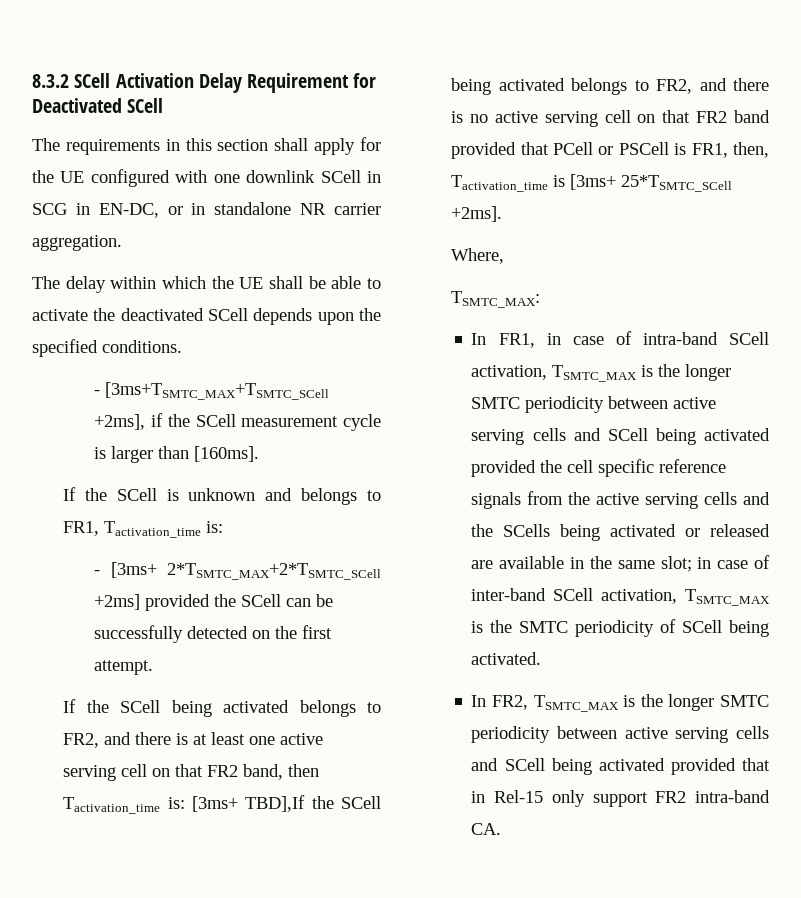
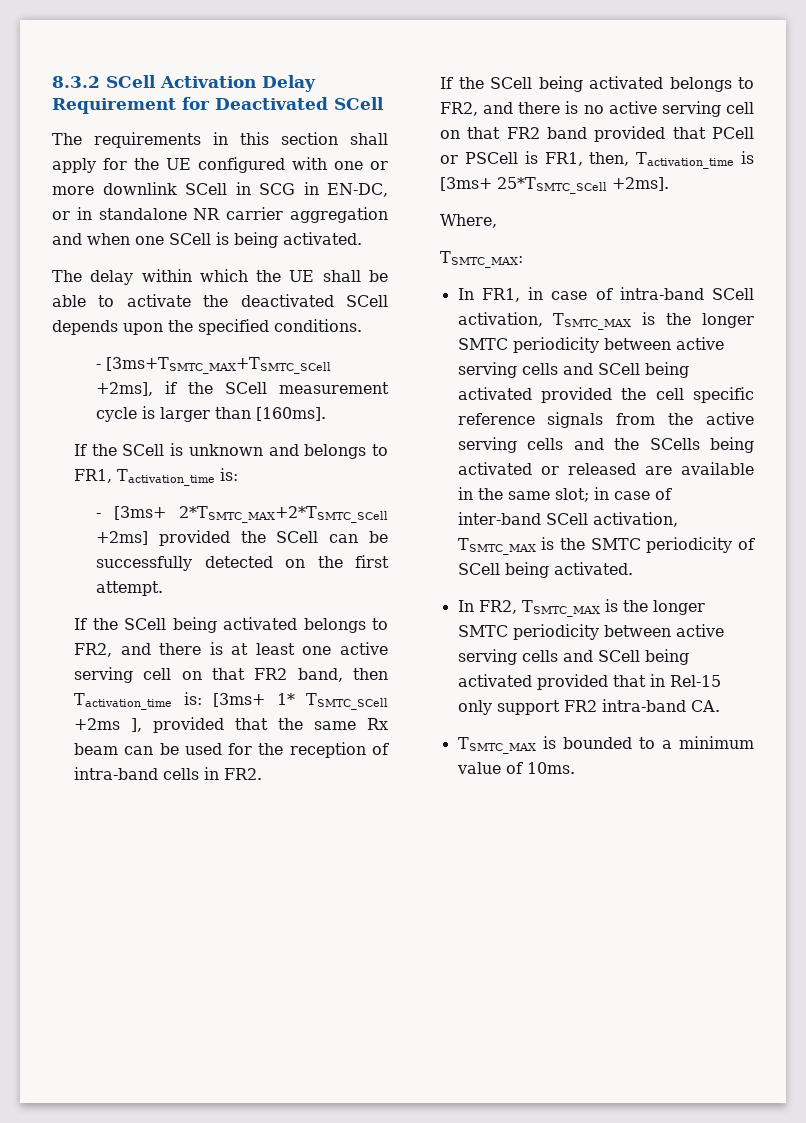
(240, 178) none -> [370,161,388,170] [52,186,94,195] or more
[32,235,122,251] aggregation. -> [290,207,388,223] [52,232,362,248] aggregation and when one SCell is being activated.
[245,795,306,812] TBD],If -> [276,693,388,710] [74,717,388,733] [74,742,389,758] [74,767,263,780] [440,77,454,89] 1* TSMTC_SCell +2ms ], provided that the same Rx beam can be used for the reception of intra-band cells in FR2. // If
(502, 829) none -> [457,736,754,754] [456,762,575,774] // TSMTC_MAX is bounded to a minimum value of 10ms.

